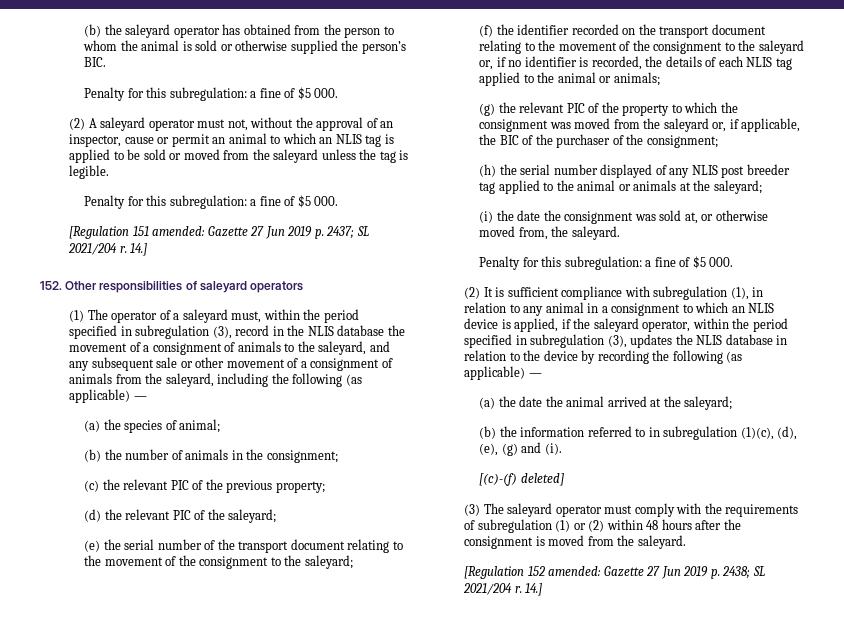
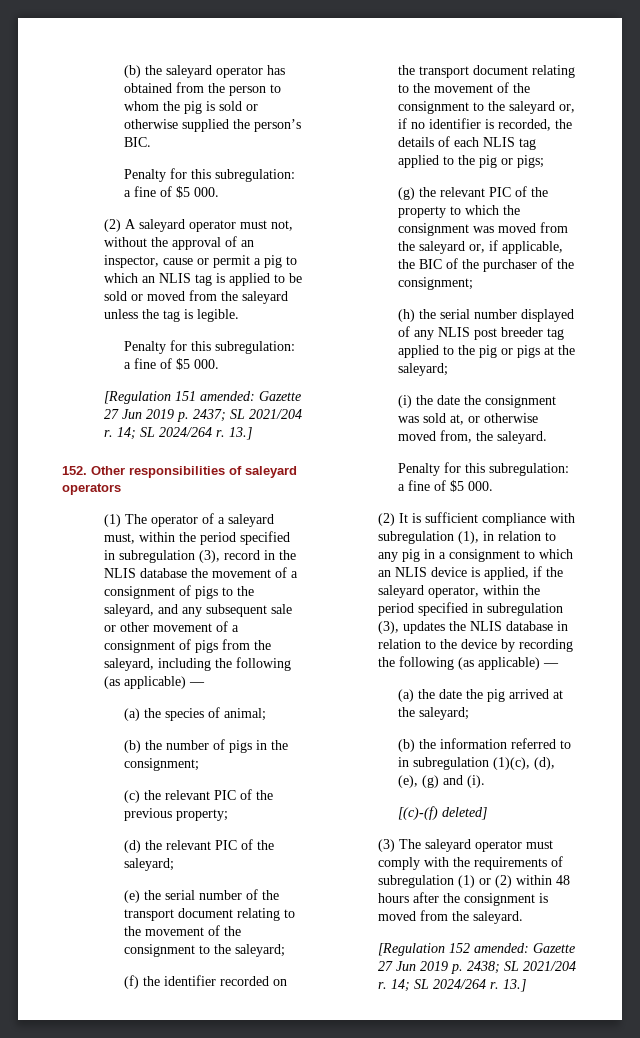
[141,40,180,51] animal -> [184,101,203,114] pig
[212,133,267,144] an animal -> [253,255,282,268] a pig
[130,243,148,256] 14.] -> [116,427,252,440] 14; SL 2024/264 r. 13.]
[237,341,281,352] animals -> [194,586,218,599] pigs
[69,373,113,384] animals -> [194,640,218,653] pigs
[185,449,229,460] animals -> [229,740,253,753] pigs
[557,72,660,86] animal or animals; -> [479,155,545,168] pig or pigs;
[577,180,677,191] animal or animals -> [479,345,541,358] pig or pigs
[545,302,584,313] animal -> [401,549,420,562] pig
[566,396,605,407] animal -> [487,689,506,702] pig
[525,583,543,596] 14.] -> [390,979,526,992] 14; SL 2024/264 r. 13.]

